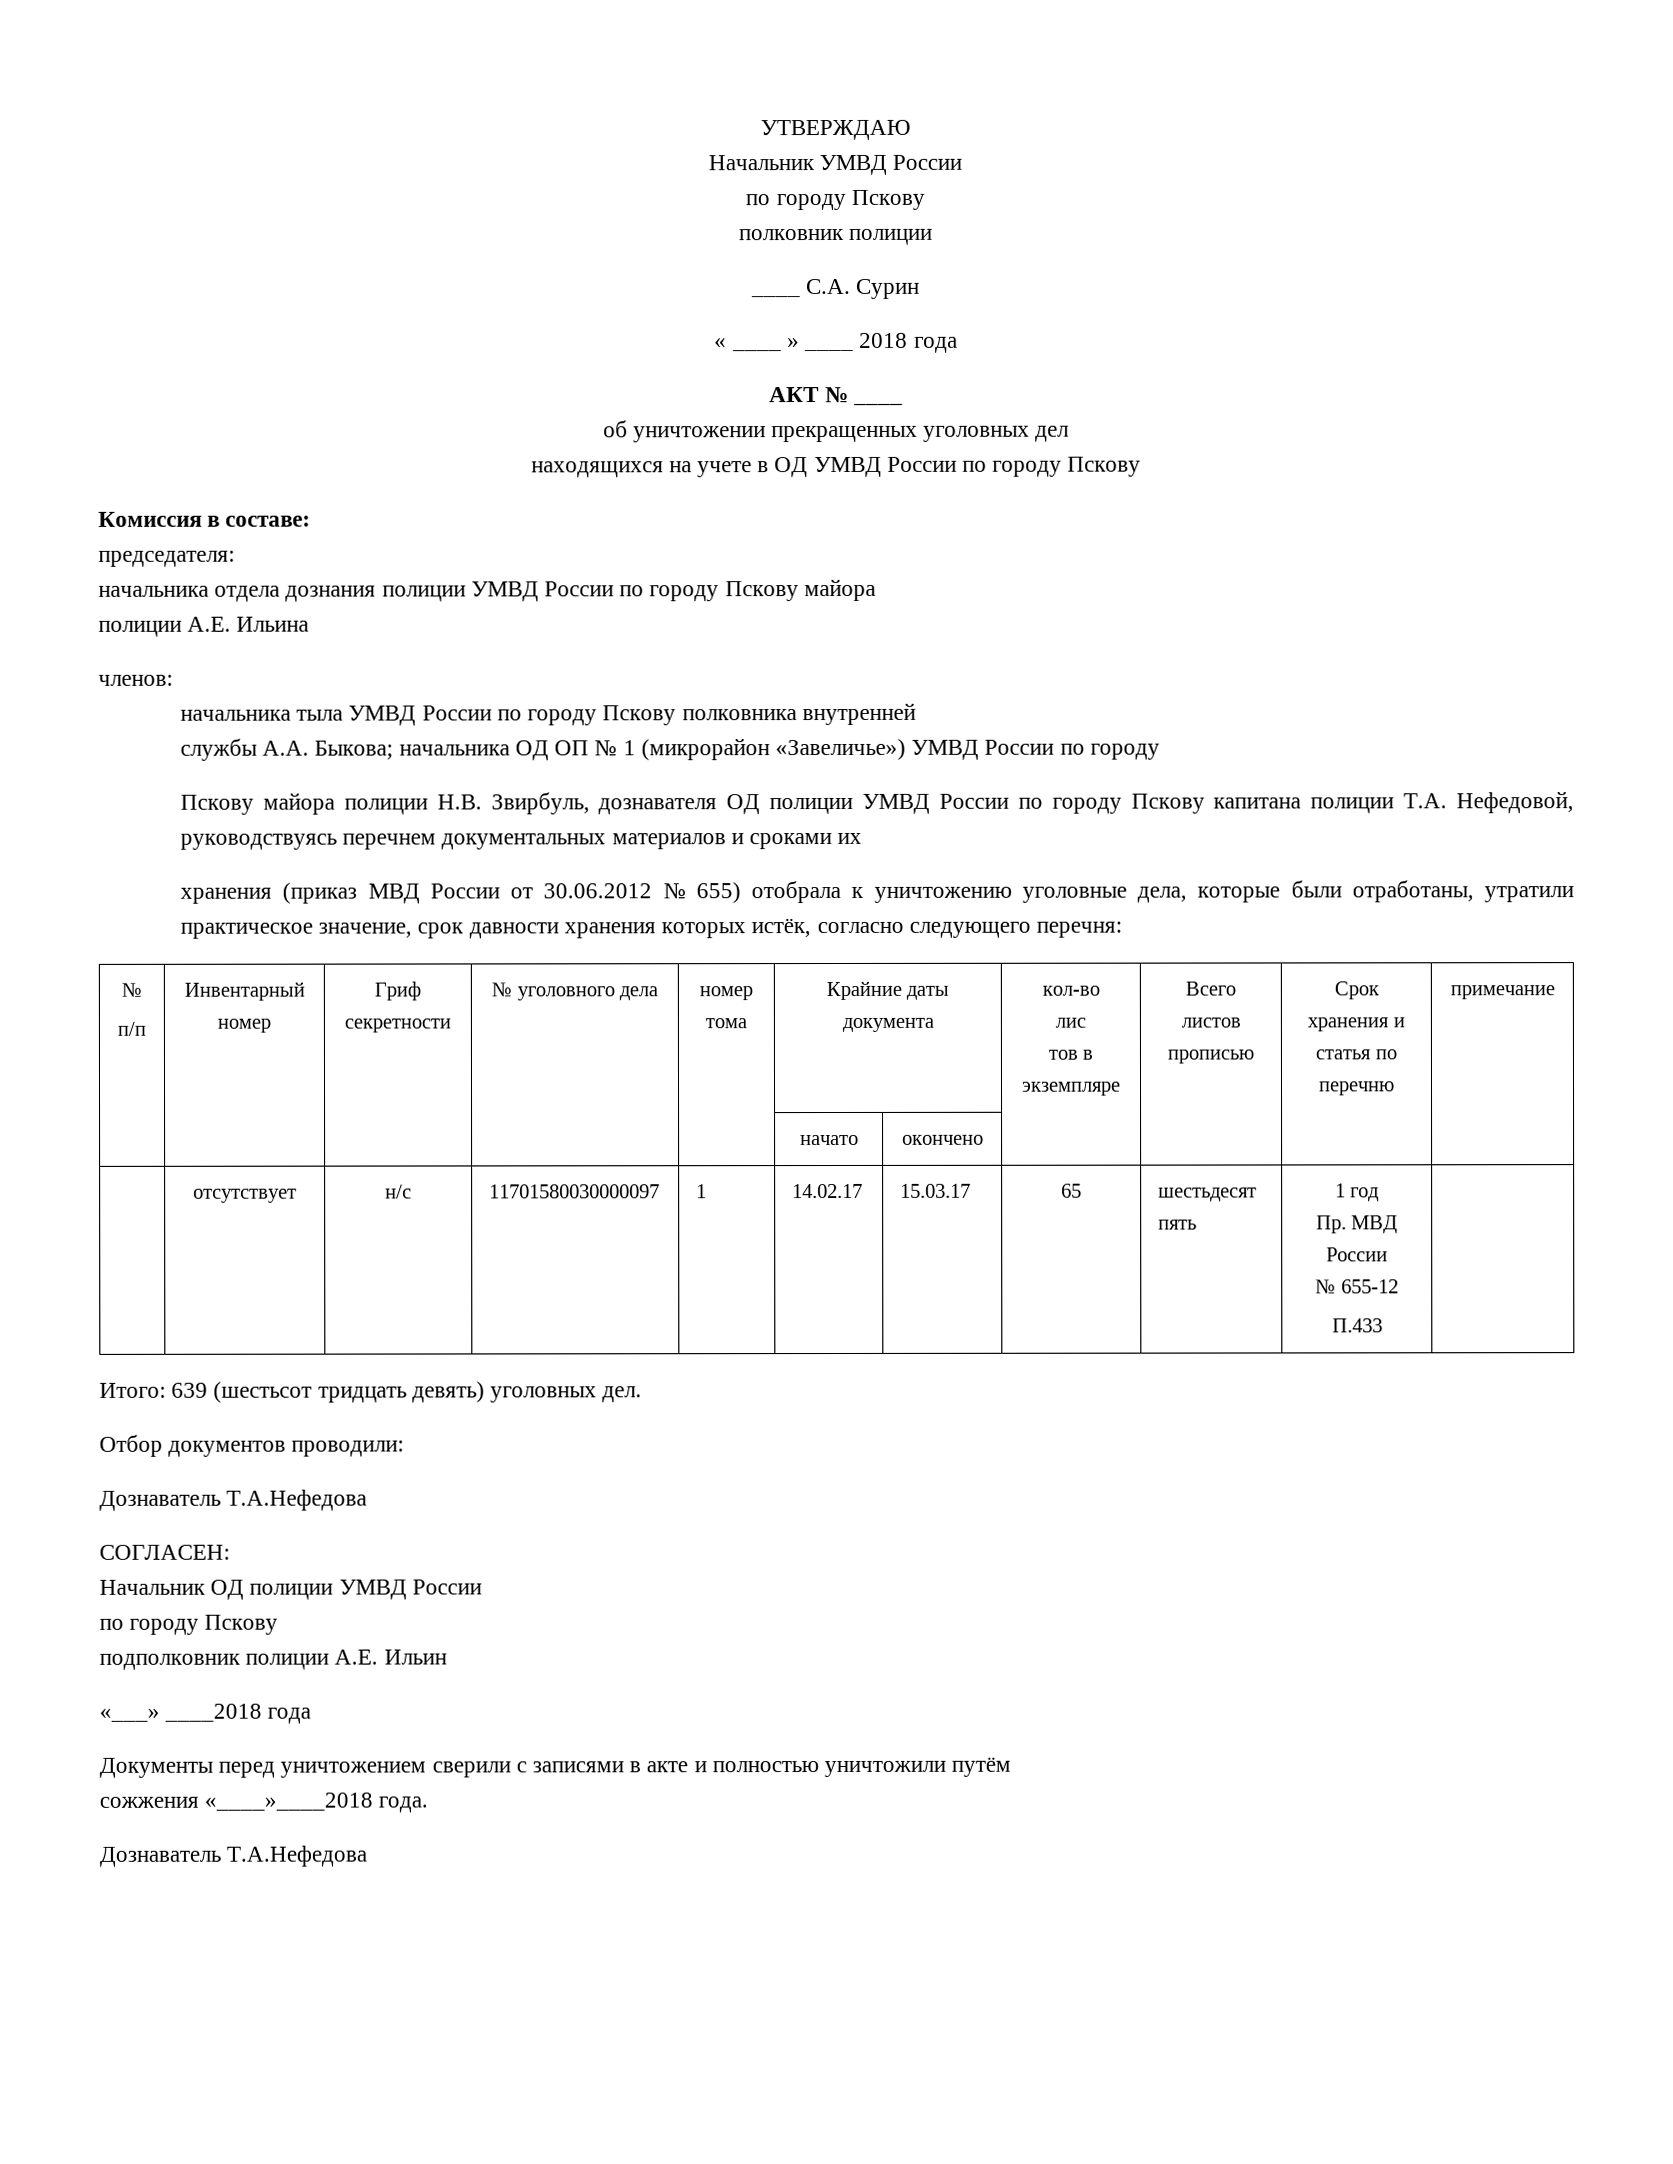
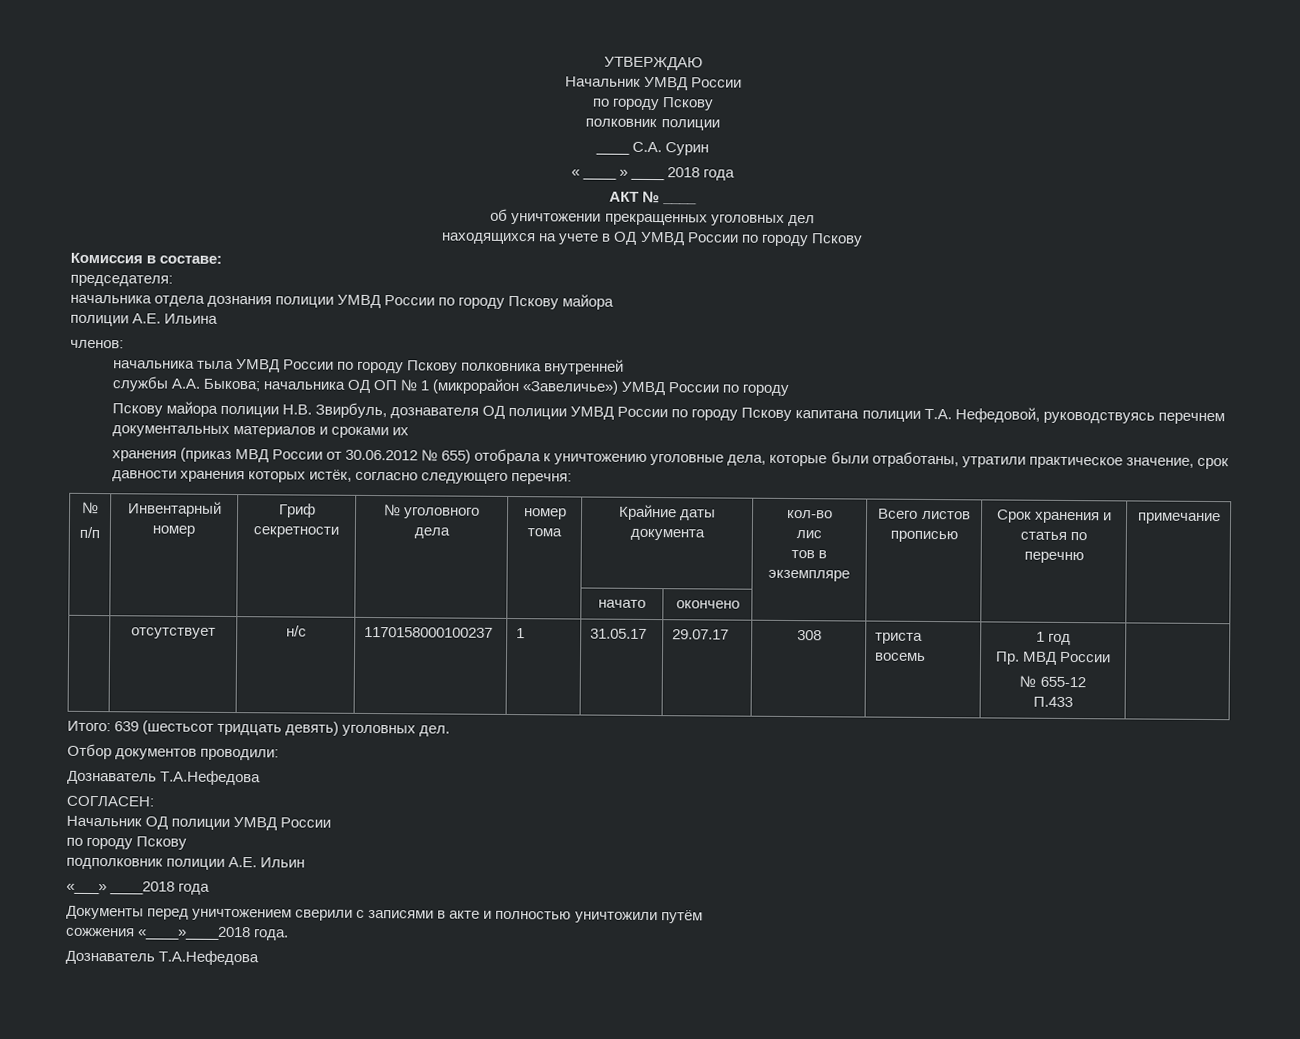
[489,1184,661,1199] [696,1184,708,1199] [792,1183,864,1199] [900,1183,972,1198] [1061,1183,1082,1198] [1158,1187,1258,1202] [1158,1219,1198,1230] 11701580030000097 | 1 | 14.02.17 | 15.03.17 | 65 | шестьдесят пять -> [364,626,494,638] [516,628,526,639] [590,628,648,639] [672,629,730,640] [796,630,822,641] [875,632,924,644] [874,652,927,661] 1170158000100237 | 1 | 31.05.17 | 29.07.17 | 308 | триста восемь

